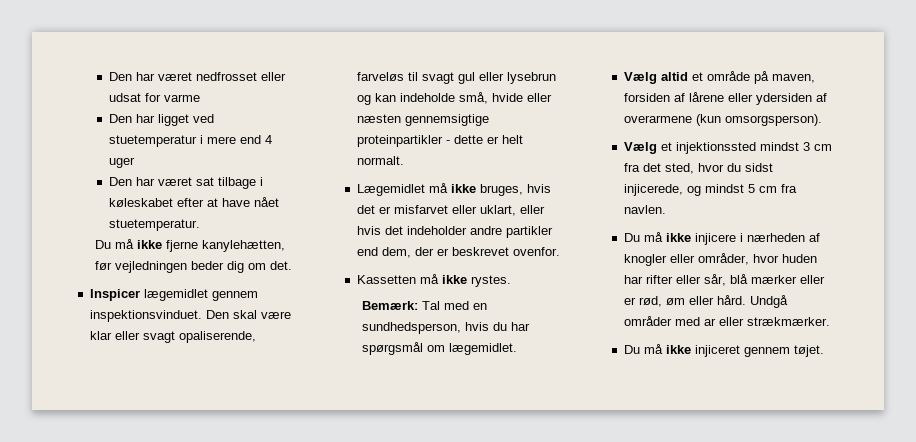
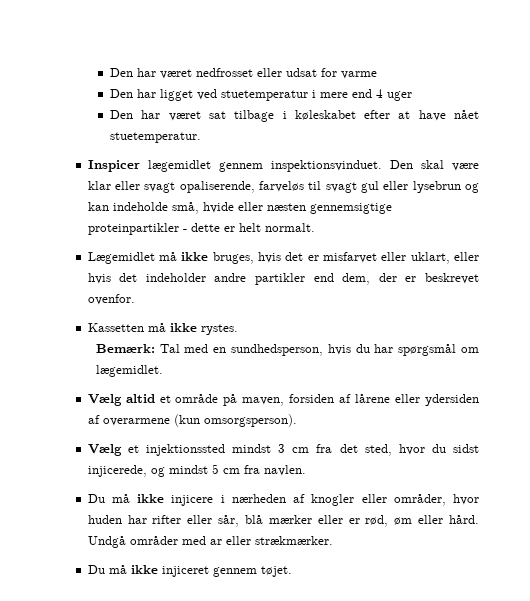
[94,239,285,252] [94,261,292,273] // Du må ikke fjerne kanylehætten, før vejledningen beder dig om det. -> (202, 137) none

